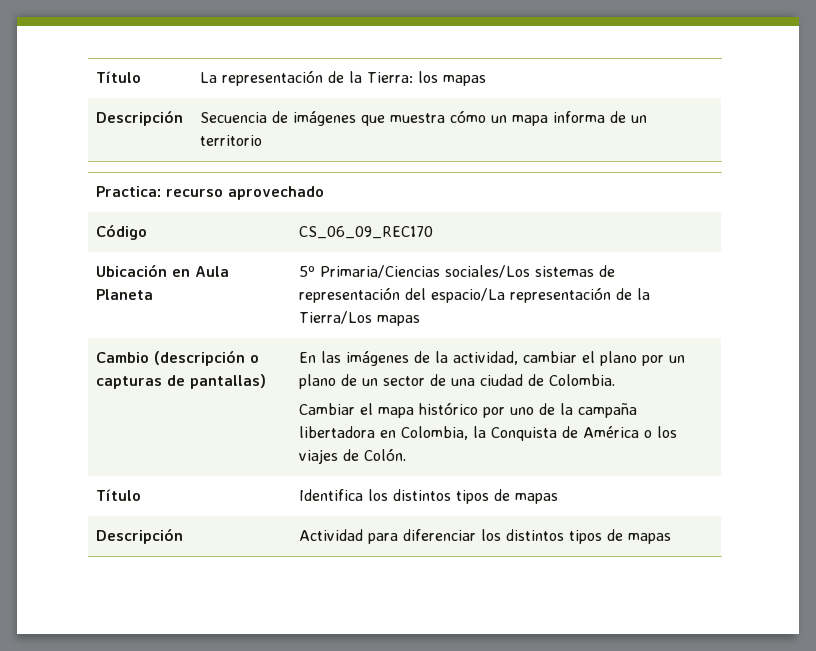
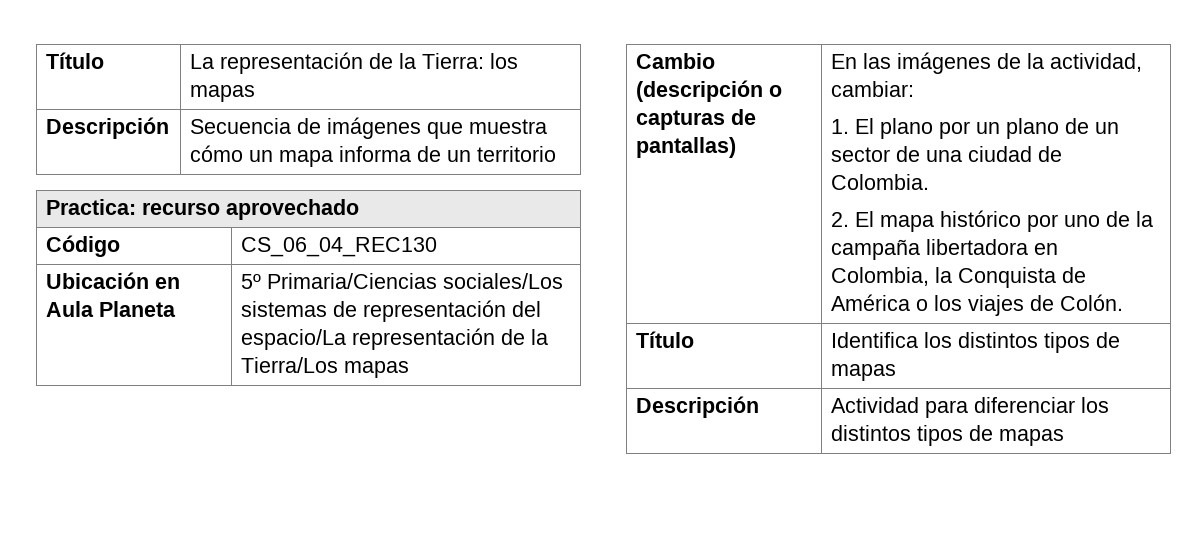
[299,226,434,239] CS_06_09_REC170 -> [241,237,438,257] CS_06_04_REC130
[523,351,596,363] cambiar el -> [831,81,915,97] [831,118,875,134] cambiar: // 1. El
[299,403,374,415] Cambiar el -> [831,211,875,227] 2. El

